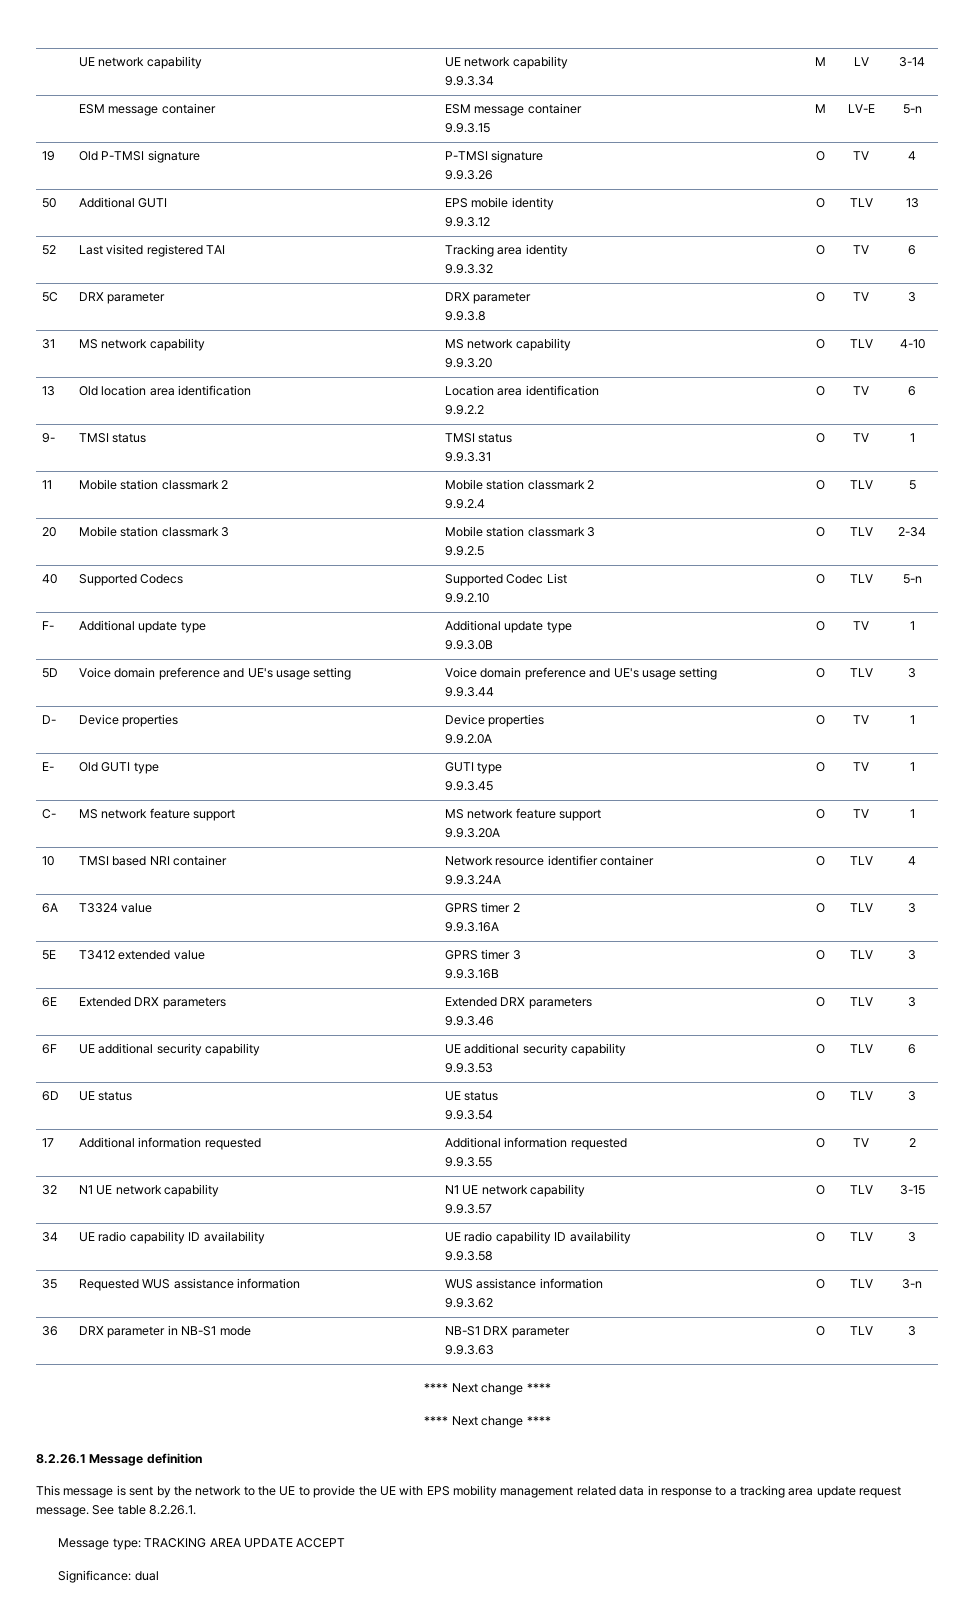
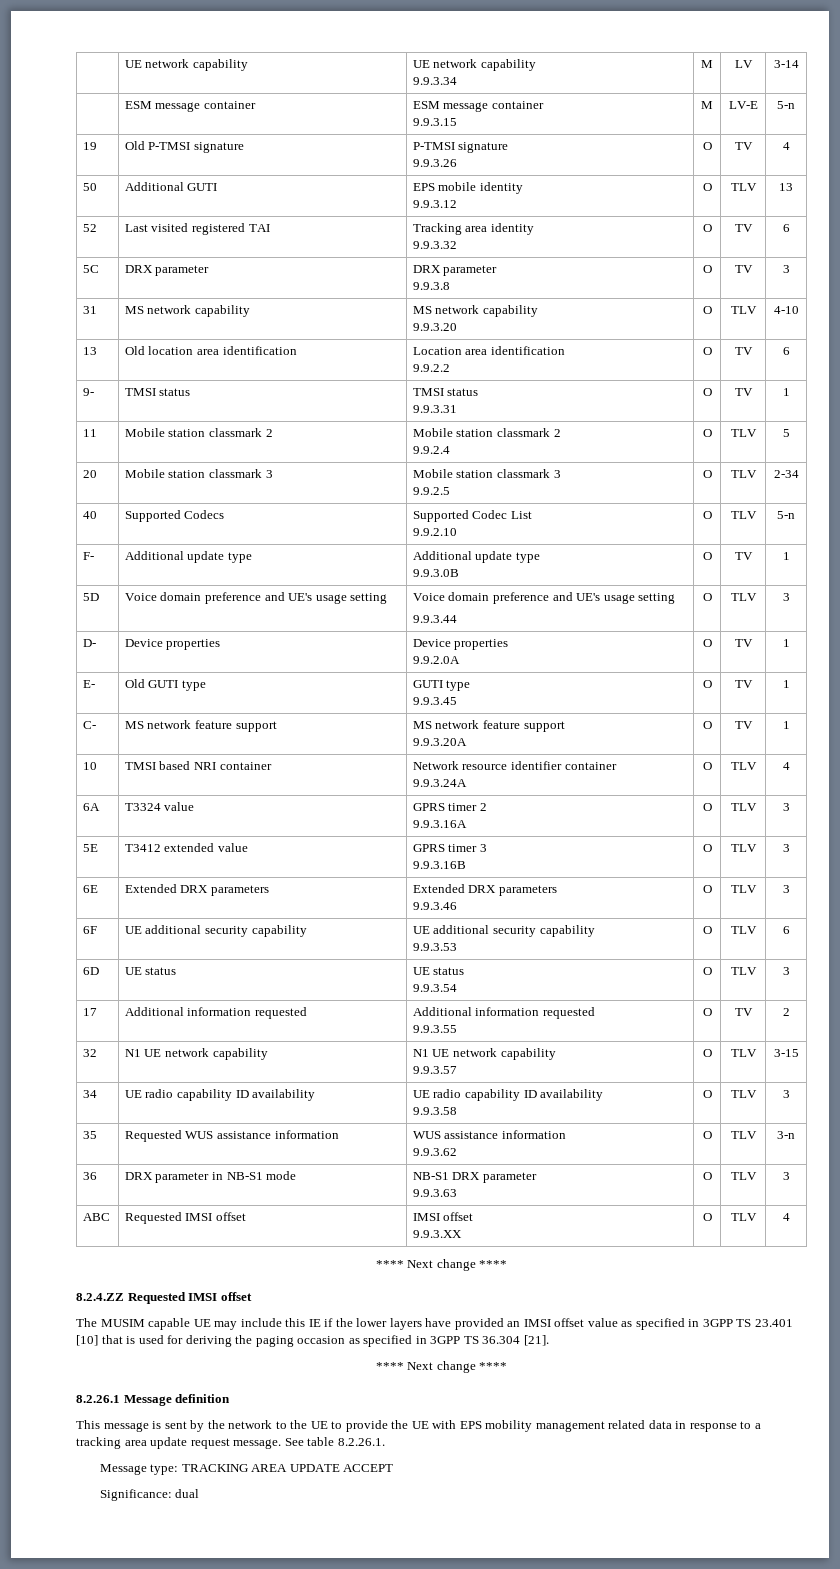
[424,1383,551,1395] // **** Next change **** -> [82,1213,110,1221] [124,1212,246,1224] [412,1212,474,1221] [412,1230,462,1238] [702,1213,712,1221] [730,1213,757,1221] [782,1213,790,1221] [375,1259,508,1271] [76,1292,252,1304] [76,1318,793,1330] [76,1335,549,1347] // ABC | Requested IMSI offset | IMSI offset // 9.9.3.XX | O | TLV | 4 // **** Next change **** // 8.2.4.ZZ Requested IMSI offset // The MUSIM capable UE may include this IE if the lower layers have provided an IMSI offset value as specified in 3GPP TS 23.401 [10] that is used for deriving the paging occasion as specified in 3GPP TS 36.304 [21].

